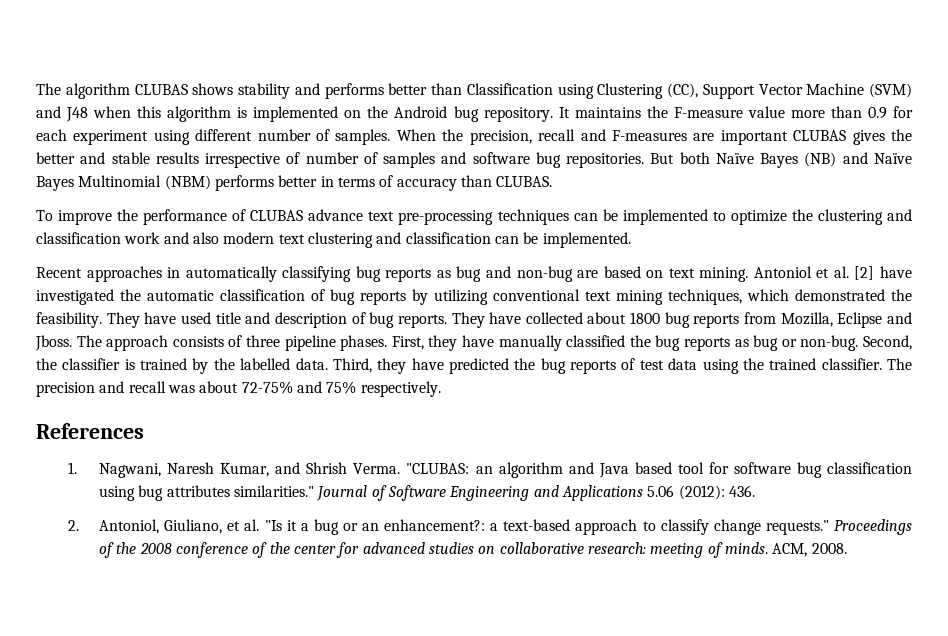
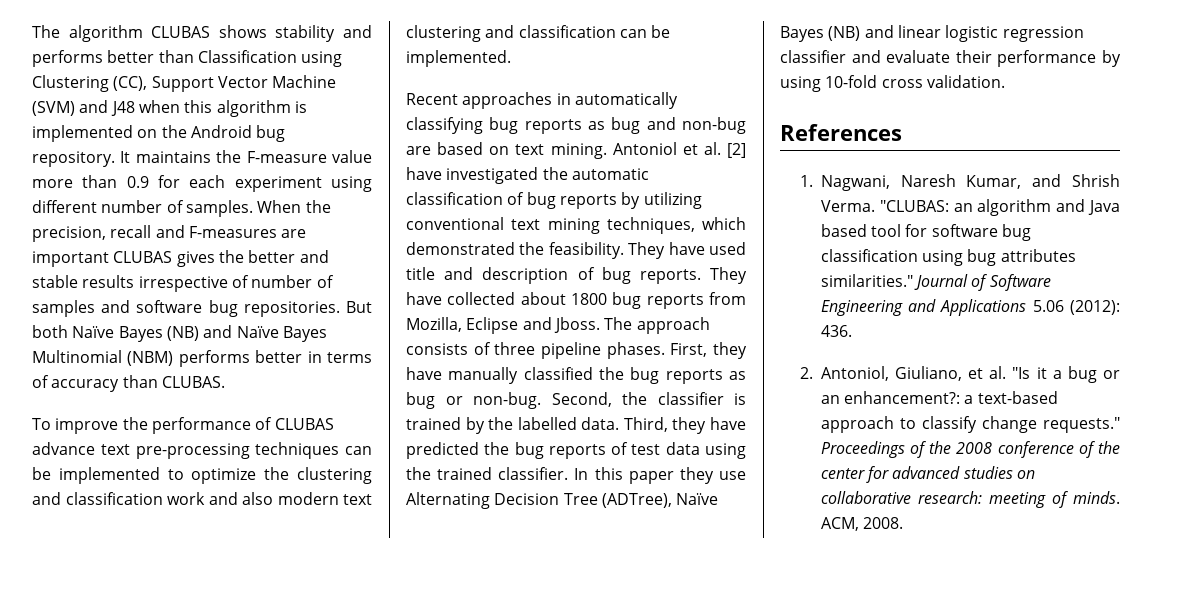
[887,358,913,370] [36,381,441,397] The precision and recall was about 72-75% and 75% respectively. -> [574,467,746,484] [406,492,719,509] [780,25,1084,42] [780,50,1121,67] [780,75,1005,92] In this paper they use Alternating Decision Tree (ADTree), Naïve Bayes (NB) and linear logistic regression classifier and evaluate their performance by using 10-fold cross validation.

